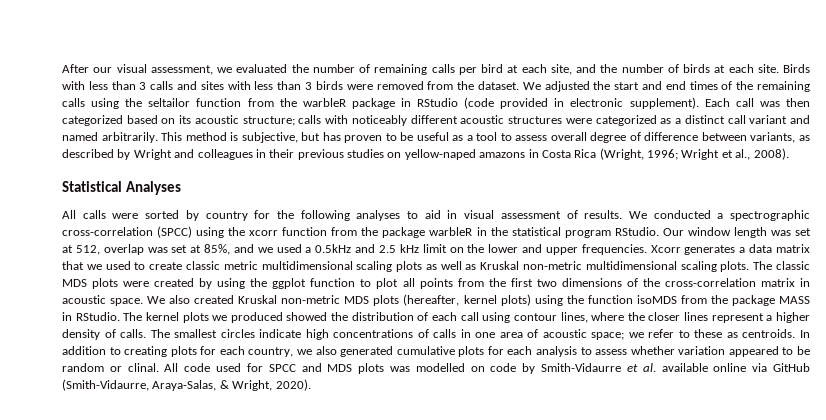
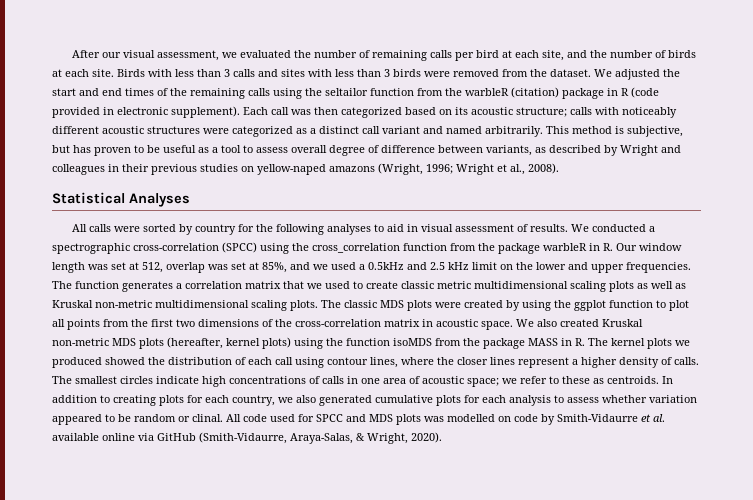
(346, 102) none -> [511,87,559,98] (citation)
[417,98,459,107] RStudio -> [621,88,629,96] R
[528,149,597,158] in Costa Rica -> (375, 169) none
[249,230,279,236] xcorr -> [312,243,400,253] cross_correlation
[490,227,659,238] the statistical program RStudio. -> [603,243,613,251] R.
[650,245,681,253] Xcorr -> [52,281,119,289] The function
[749,244,773,253] data -> [185,281,242,289] correlation
[75,312,120,321] RStudio. -> [575,338,585,346] R.

